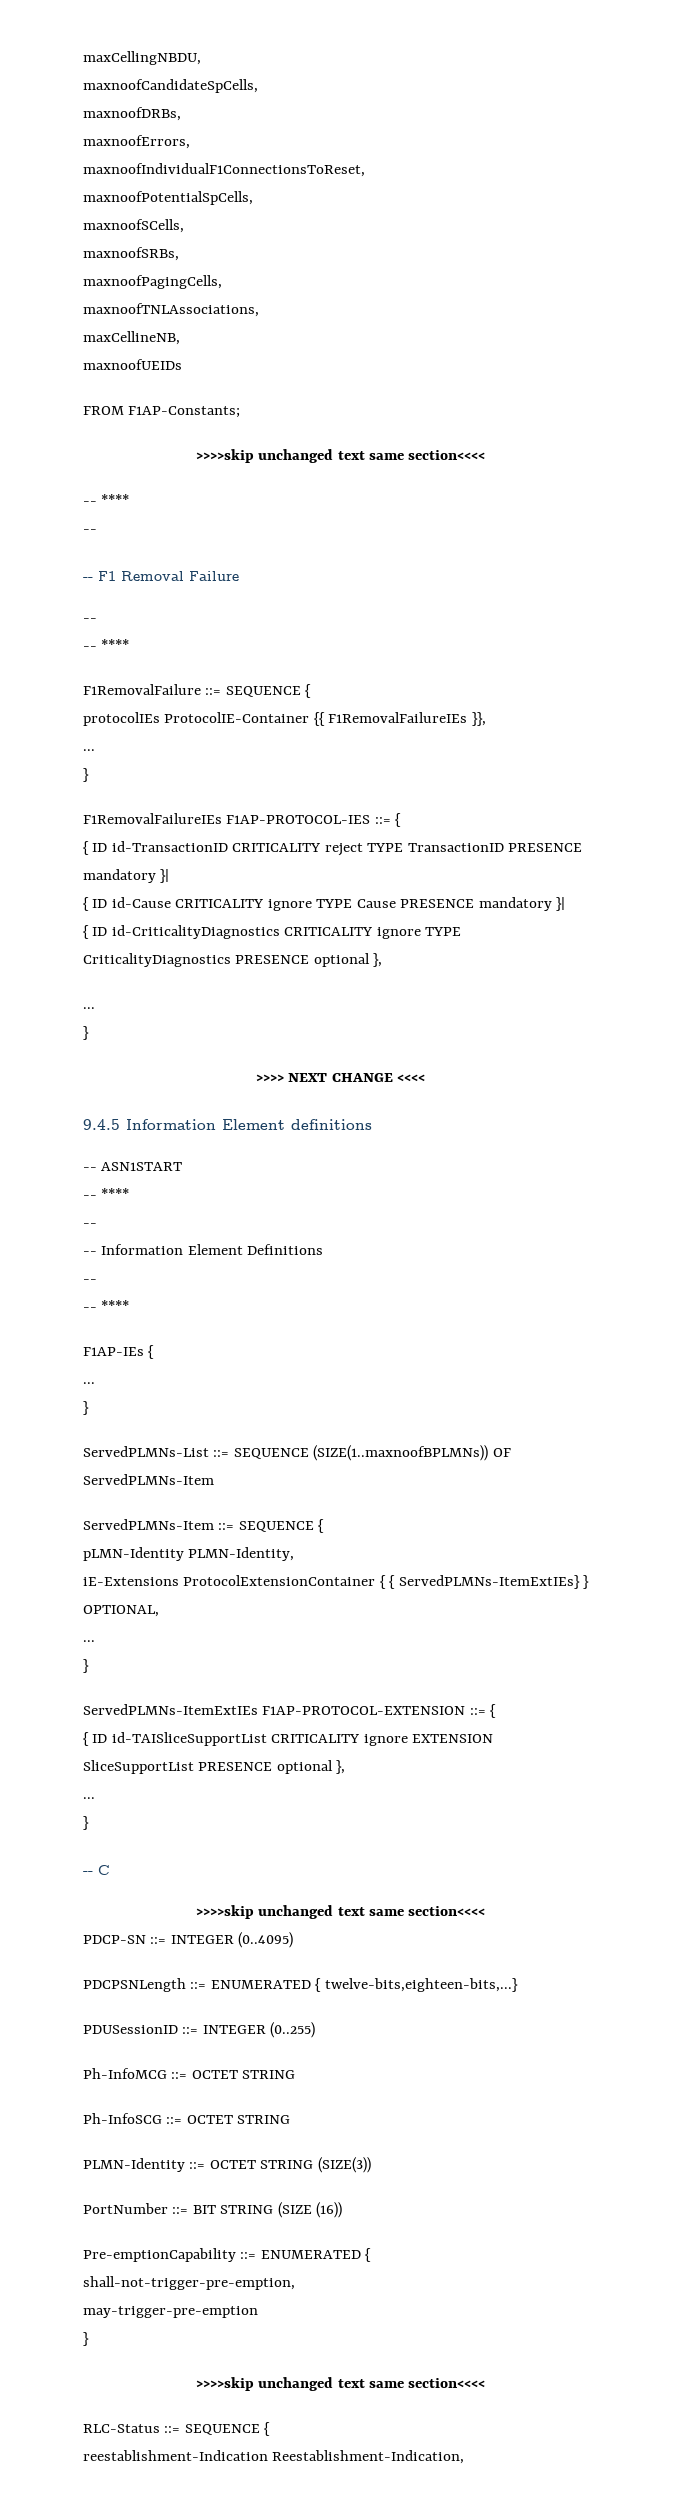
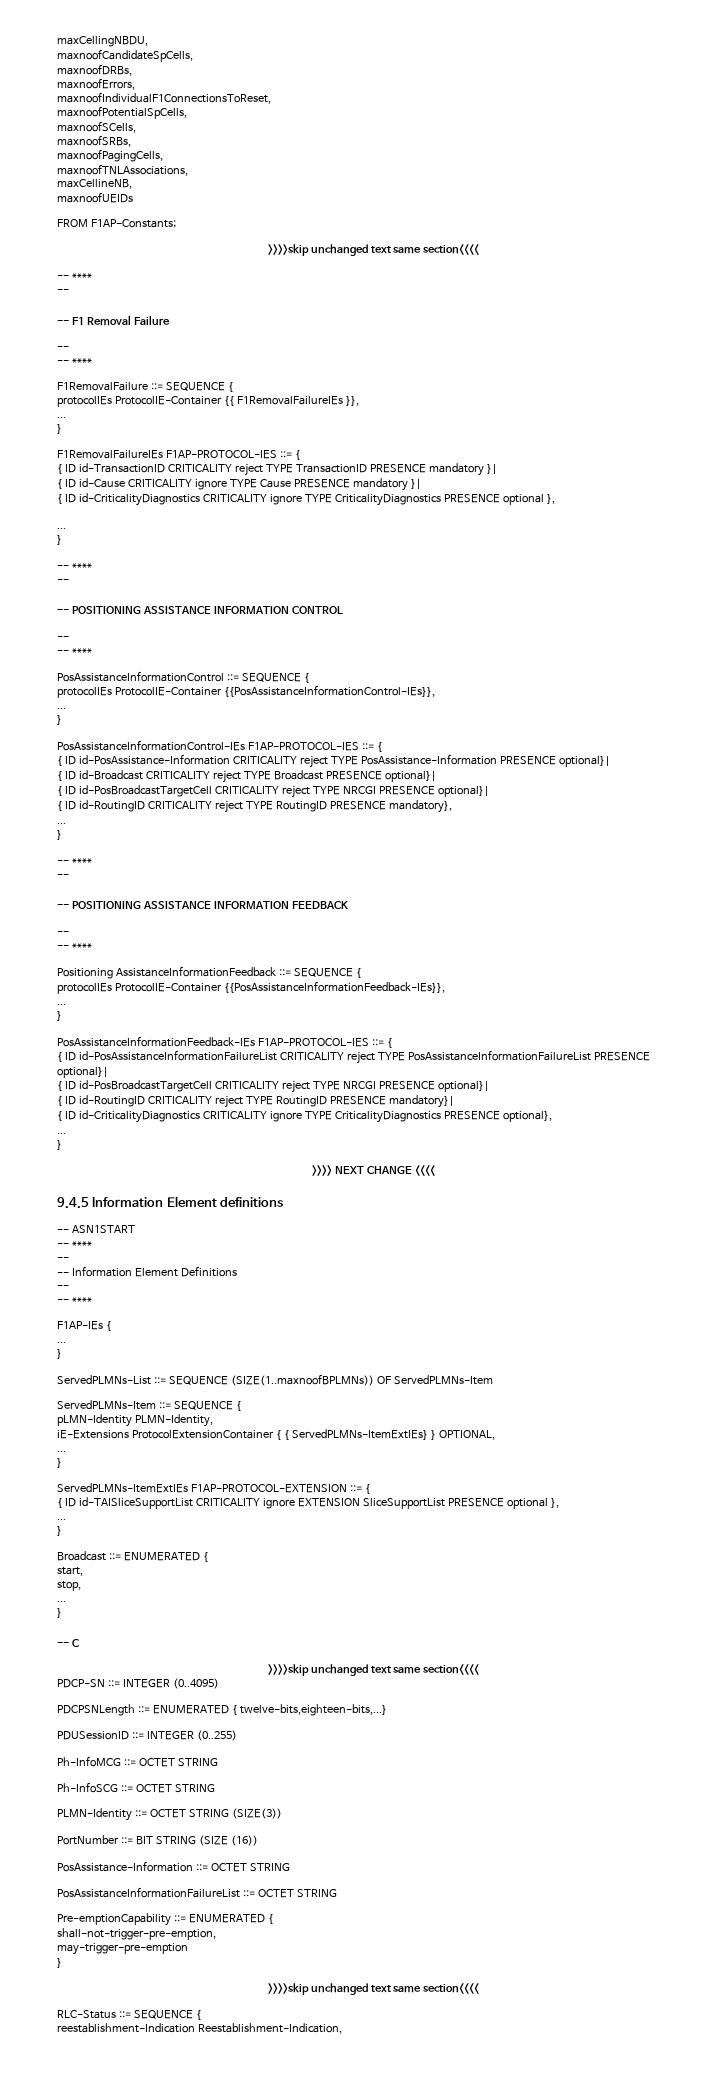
(89, 1033) none -> [57,563,92,569] [57,579,69,583] [57,606,343,614] [57,636,69,640] [57,648,92,654] [57,671,309,683] [57,685,435,698] [57,708,66,709] [57,715,62,725] [57,740,382,752] [57,754,610,768] [57,770,436,783] [57,785,489,798] [57,800,452,813] [57,823,66,824] [57,830,62,840] [57,858,92,864] [57,874,69,878] [57,901,348,909] [57,931,69,935] [57,943,92,949] [57,966,361,979] [57,981,445,994] [57,1004,66,1005] [57,1011,62,1021] [57,1036,392,1048] [57,1050,650,1064] [57,1067,108,1078] [57,1080,489,1093] [57,1095,454,1108] [57,1110,552,1123] [57,1133,66,1134] [57,1140,62,1150] // -- **** // -- // -- POSITIONING ASSISTANCE INFORMATION CONTROL // -- // -- **** // PosAssistanceInformationControl ::= SEQUENCE { // protocolIEs ProtocolIE-Container {{PosAssistanceInformationControl-IEs}}, // ... // } // PosAssistanceInformationControl-IEs F1AP-PROTOCOL-IES ::= { // { ID id-PosAssistance-Information CRITICALITY reject TYPE PosAssistance-Information PRESENCE optional}| // { ID id-Broadcast CRITICALITY reject TYPE Broadcast PRESENCE optional}| // { ID id-PosBroadcastTargetCell CRITICALITY reject TYPE NRCGI PRESENCE optional}| // { ID id-RoutingID CRITICALITY reject TYPE RoutingID PRESENCE mandatory}, // ... // } // -- **** // -- // -- POSITIONING ASSISTANCE INFORMATION FEEDBACK // -- // -- **** // Positioning AssistanceInformationFeedback ::= SEQUENCE { // protocolIEs ProtocolIE-Container {{PosAssistanceInformationFeedback-IEs}}, // ... // } // PosAssistanceInformationFeedback-IEs F1AP-PROTOCOL-IES ::= { // { ID id-PosAssistanceInformationFailureList CRITICALITY reject TYPE PosAssistanceInformationFailureList PRESENCE optional}| // { ID id-PosBroadcastTargetCell CRITICALITY reject TYPE NRCGI PRESENCE optional}| // { ID id-RoutingID CRITICALITY reject TYPE RoutingID PRESENCE mandatory}| // { ID id-CriticalityDiagnostics CRITICALITY ignore TYPE CriticalityDiagnostics PRESENCE optional}, // ... // }
(89, 1823) none -> [57,1551,208,1562] [57,1567,83,1576] [57,1581,81,1591] [57,1601,66,1602] [57,1608,62,1618] // Broadcast ::= ENUMERATED { // start, // stop, // ... // }
(343, 2210) none -> [57,1861,290,1872] [57,1887,337,1898] // PosAssistance-Information ::= OCTET STRING // PosAssistanceInformationFailureList ::= OCTET STRING

